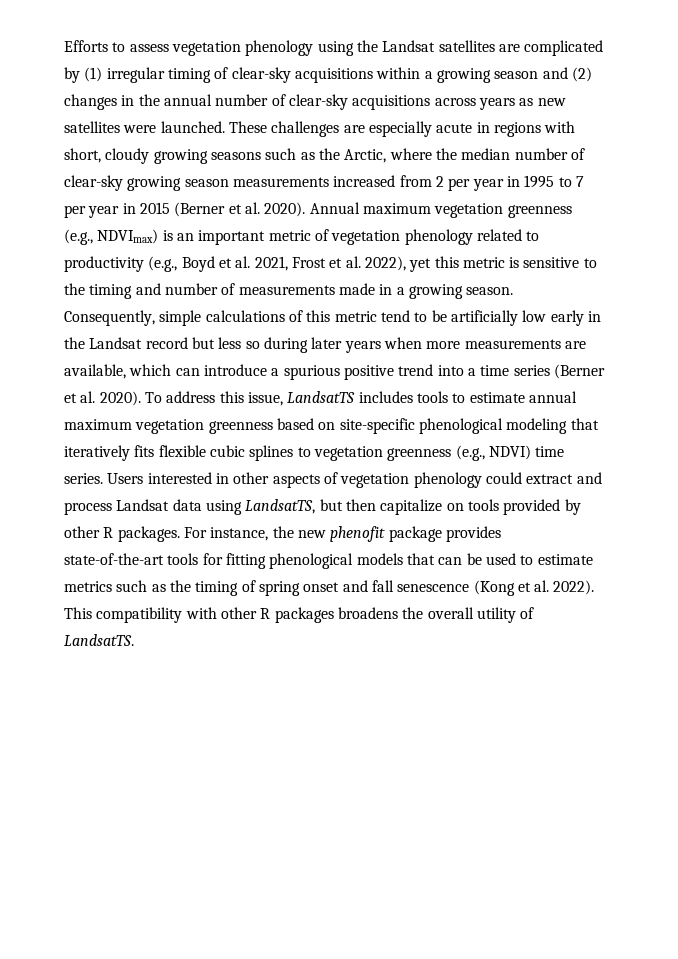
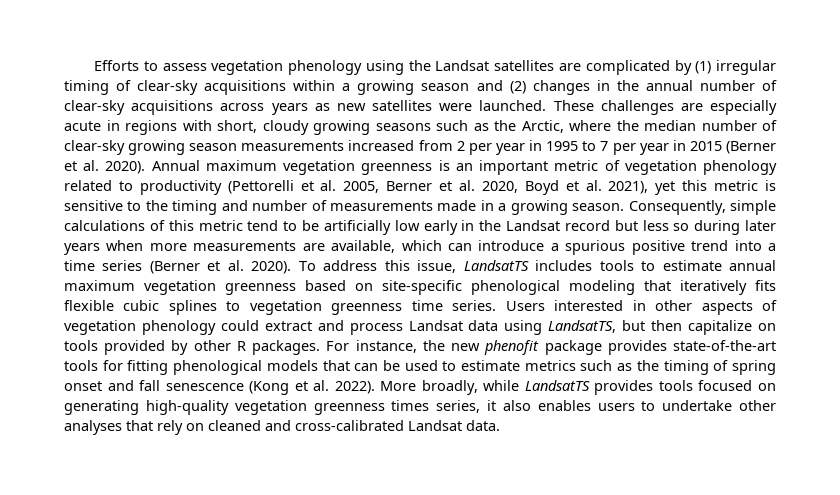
[64,229,159,245] (e.g., NDVImax) -> (433, 169) none
[148,256,406,272] (e.g., Boyd et al. 2021, Frost et al. 2022), -> [227,180,649,195] (Pettorelli et al. 2005, Berner et al. 2020, Boyd et al. 2021),
[455,445,531,461] (e.g., NDVI) -> (403, 309) none
[64,607,535,623] [64,634,134,646] This compatibility with other R packages broadens the overall utility of LandsatTS. -> [380,380,776,395] [64,400,776,415] [64,420,500,435] More broadly, while LandsatTS provides tools focused on generating high-quality vegetation greenness times series, it also enables users to undertake other analyses that rely on cleaned and cross-calibrated Landsat data.

